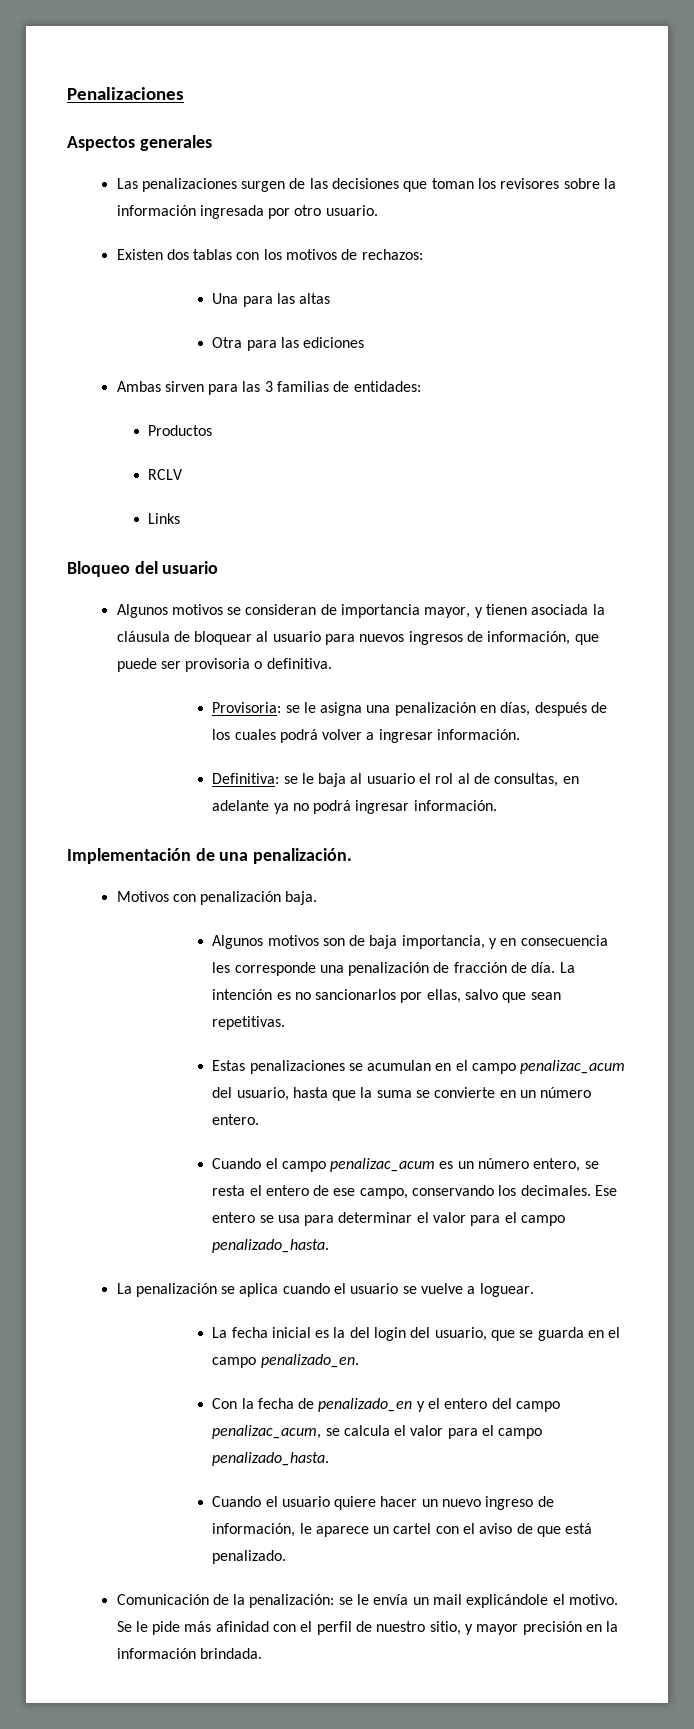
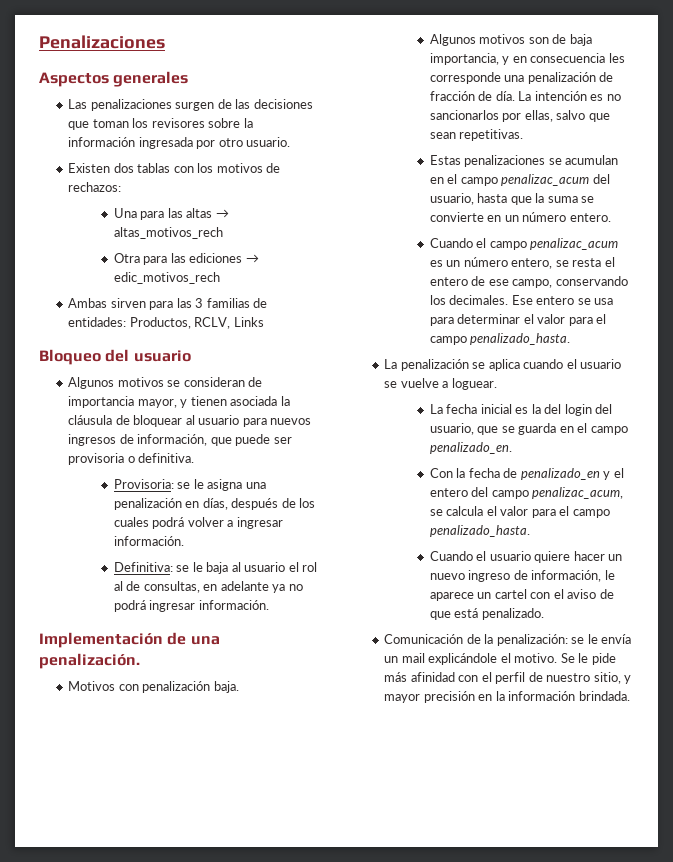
(331, 298) none -> [215,209,229,218] [113,227,223,239] → altas_motivos_rech
(365, 342) none -> [245,254,259,263] [113,272,220,284] → edic_motivos_rech
[148,425,213,436] [148,469,184,480] // Productos // RCLV // -> [129,317,231,329] Productos, RCLV,

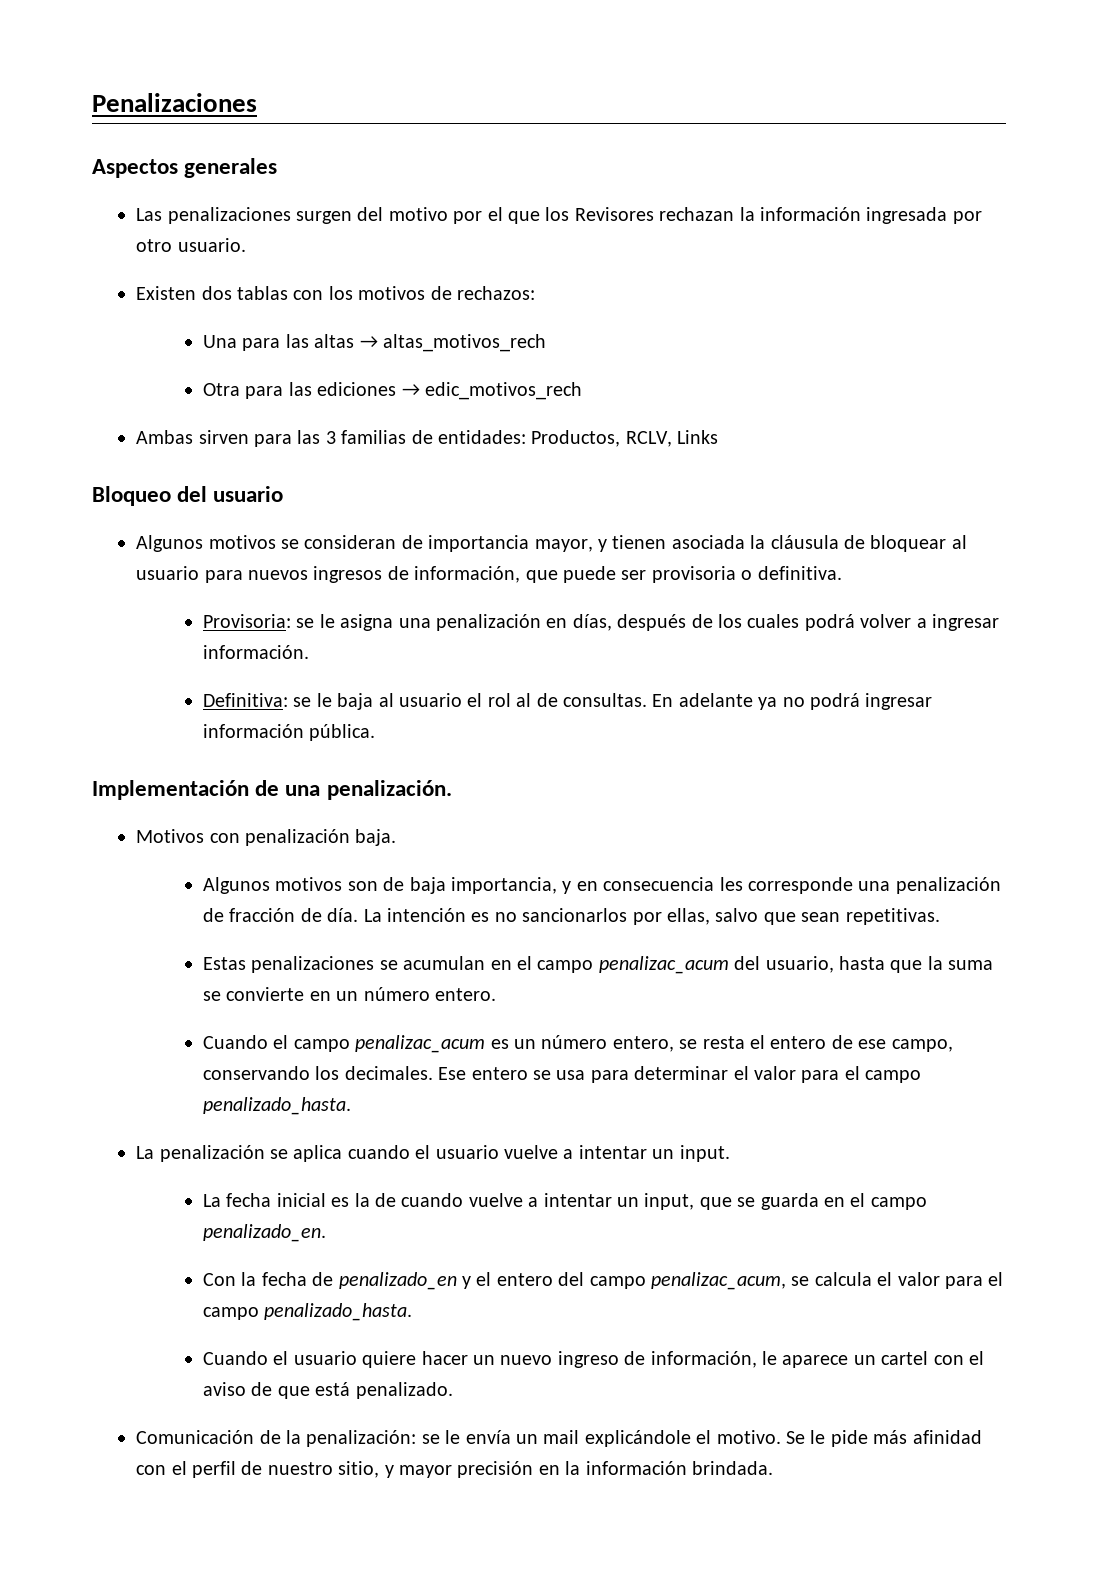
[217,99,313,109] [68,118,241,130] de las decisiones que toman los revisores sobre -> [357,207,735,224] del motivo por el que los Revisores rechazan
[143,581,218,593] consultas, en -> [563,693,674,707] consultas. En
[198,600,269,610] información. -> [203,724,376,741] información pública.
[384,378,497,390] se vuelve a loguear. -> [504,1145,730,1162] vuelve a intentar un input.
[544,404,613,416] [429,423,474,435] del login del usuario, -> [375,1193,695,1210] de cuando vuelve a intentar un input,

